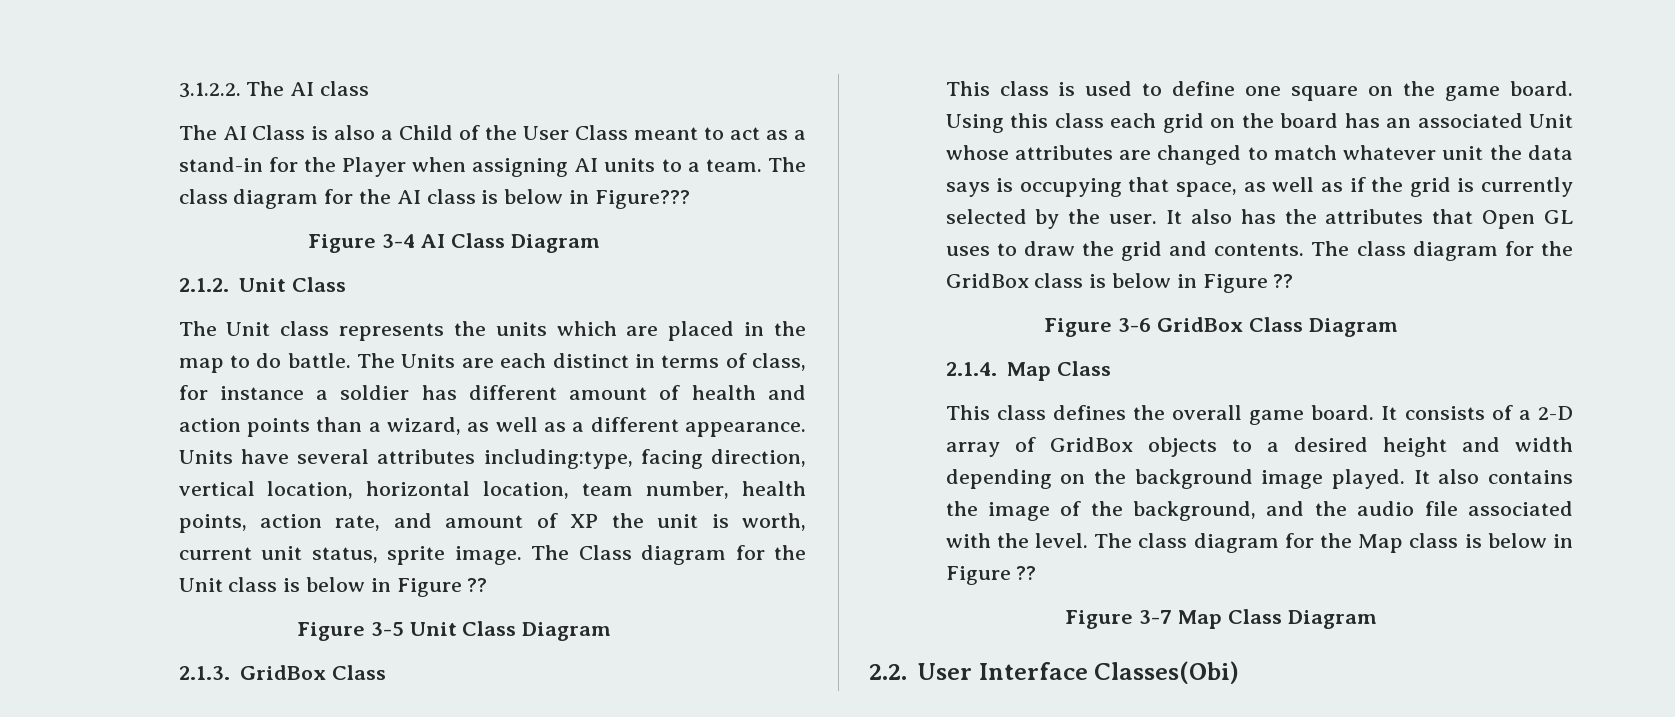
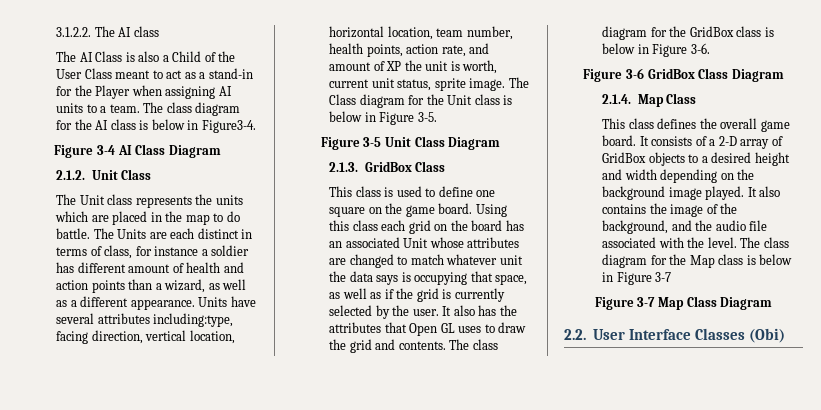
[594,190,690,209] Figure??? -> [201,120,256,133] Figure3-4.
[467,578,488,592] ?? -> [417,112,437,122] 3-5.
[1273,274,1294,288] ?? -> [690,43,710,54] 3-6.
[1016,566,1037,580] ?? -> [655,272,672,282] 3-7
[1094,661,1240,684] Classes(Obi) -> [694,328,785,343] Classes (Obi)

